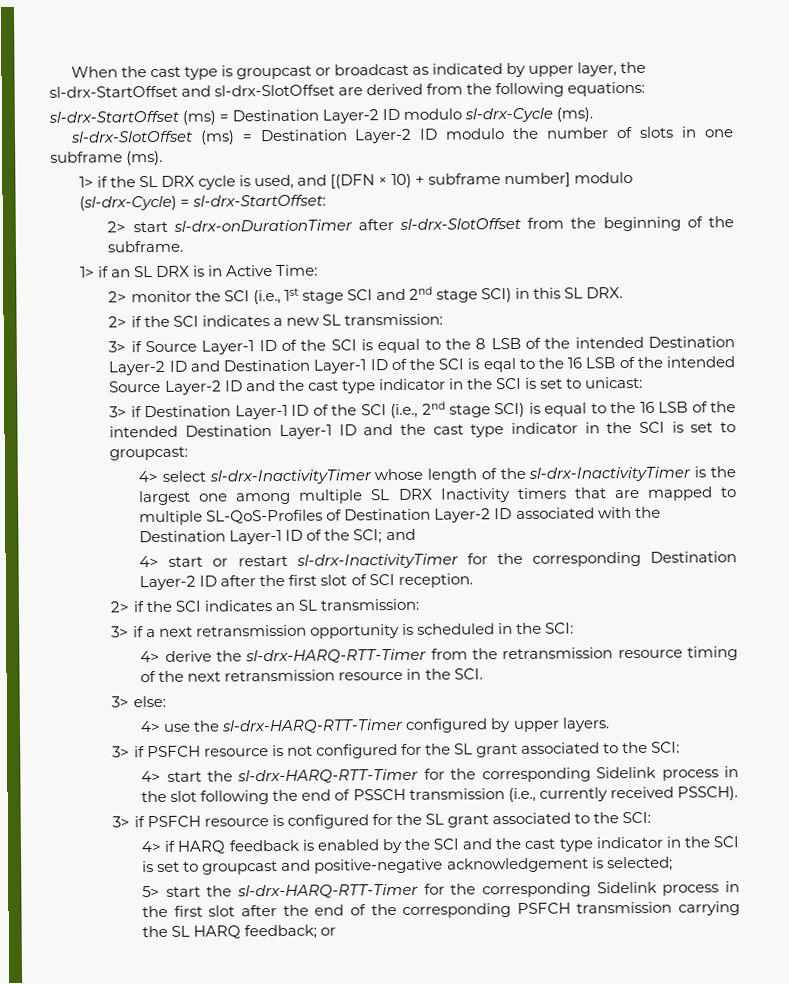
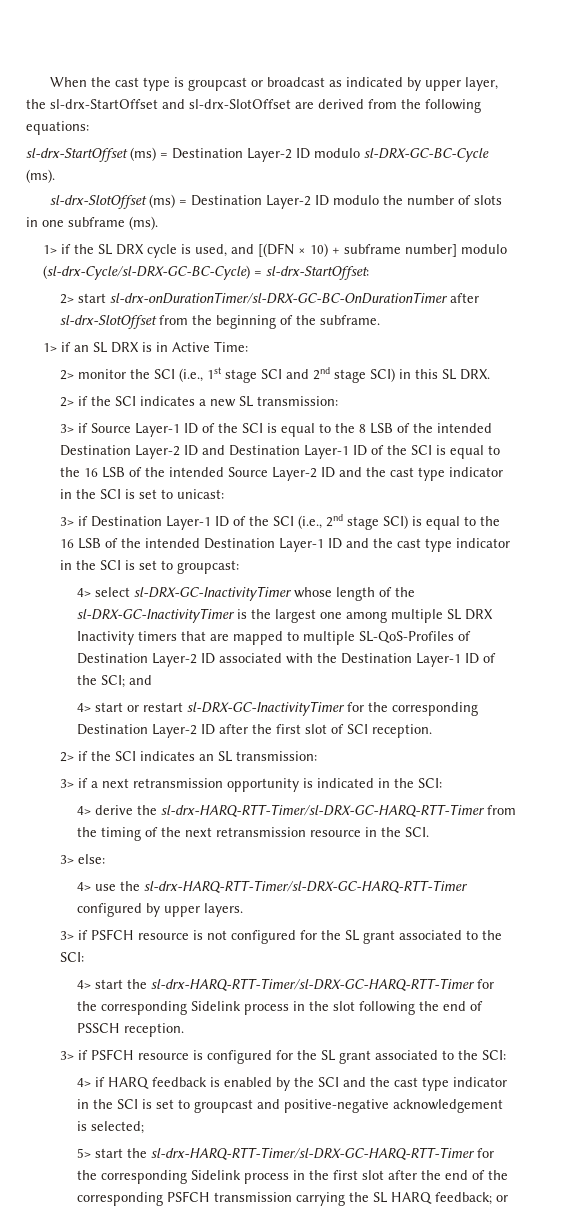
[464,107,554,123] sl-drx-Cycle -> [364,148,489,162] sl-DRX-GC-BC-Cycle
[78,195,177,211] (sl-drx-Cycle) -> [42,265,250,280] (sl-drx-Cycle/sl-DRX-GC-BC-Cycle)
[172,219,353,232] sl-drx-onDurationTimer -> [109,292,448,304] sl-drx-onDurationTimer/sl-DRX-GC-BC-OnDurationTimer
[482,357,516,373] eqal -> [449,445,484,459] equal
[208,469,372,485] sl-drx-InactivityTimer -> [133,586,292,601] sl-DRX-GC-InactivityTimer
[528,466,692,482] sl-drx-InactivityTimer -> [76,608,235,623] sl-DRX-GC-InactivityTimer
[295,553,459,569] sl-drx-InactivityTimer -> [186,701,345,716] sl-DRX-GC-InactivityTimer
[416,623,495,635] scheduled -> [316,778,374,788] indicated
[245,647,683,664] sl-drx-HARQ-RTT-Timer from the retransmission resource -> [160,804,516,817] [76,827,97,837] sl-drx-HARQ-RTT-Timer/sl-DRX-GC-HARQ-RTT-Timer from the
[221,718,405,734] sl-drx-HARQ-RTT-Timer -> [143,880,468,893] sl-drx-HARQ-RTT-Timer/sl-DRX-GC-HARQ-RTT-Timer
[237,768,420,784] sl-drx-HARQ-RTT-Timer -> [150,978,475,991] sl-drx-HARQ-RTT-Timer/sl-DRX-GC-HARQ-RTT-Timer
[408,786,738,803] transmission (i.e., currently received PSSCH). -> [123,1023,184,1037] reception.
[237,883,420,899] sl-drx-HARQ-RTT-Timer -> [150,1147,475,1160] sl-drx-HARQ-RTT-Timer/sl-DRX-GC-HARQ-RTT-Timer

